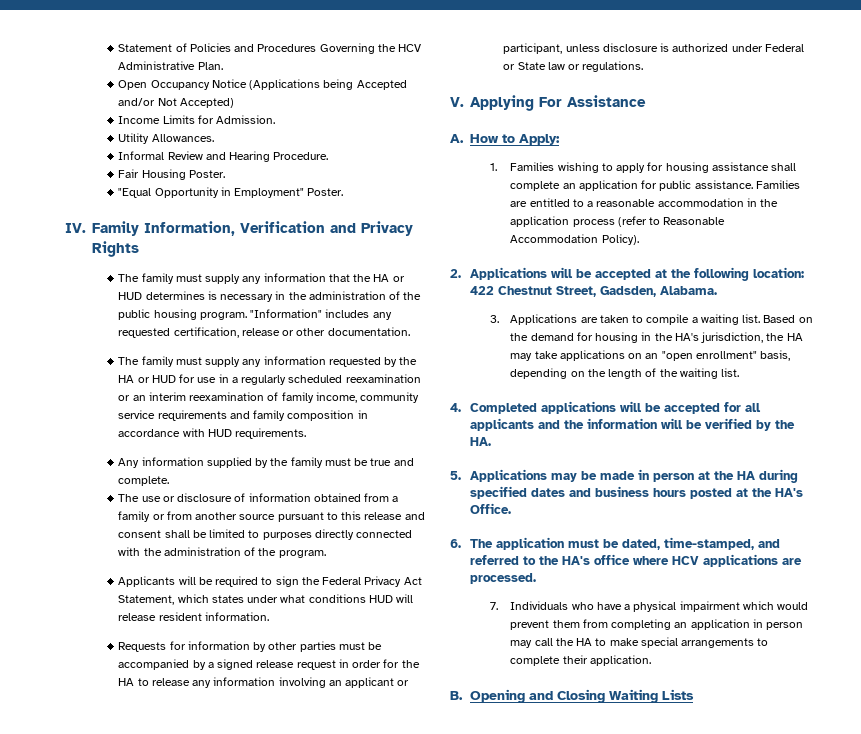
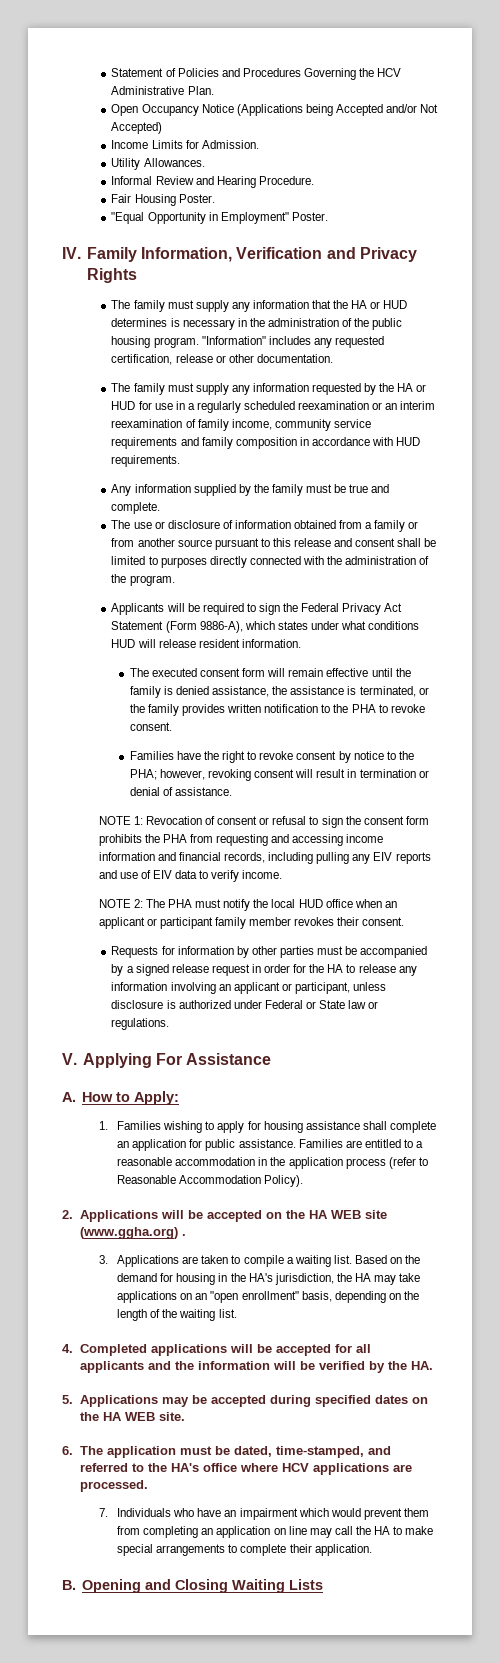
[118,595,175,605] Statement, -> [111,621,243,633] Statement (Form 9886-A),
(269, 616) none -> [129,668,411,677] [129,686,429,698] [129,704,425,716] [129,722,172,731] [129,751,414,763] [129,769,429,781] [129,787,232,796] [98,816,429,828] [98,834,384,846] [98,852,431,864] [98,870,283,882] [98,899,397,911] [98,917,405,929] // The executed consent form will remain effective until the family is denied assistance, the assistance is terminated, or the family provides written notification to the PHA to revoke consent. // Families have the right to revoke consent by notice to the PHA; however, revoking consent will result in termination or denial of assistance. // NOTE 1: Revocation of consent or refusal to sign the consent form prohibits the PHA from requesting and accessing income information and financial records, including pulling any EIV reports and use of EIV data to verify income. // NOTE 2: The PHA must notify the local HUD office when an applicant or participant family member revokes their consent.
[655,267,805,281] [470,286,718,297] at the following location: 422 Chestnut Street, Gadsden, Alabama. -> [266,1210,388,1219] [80,1227,187,1239] on the HA WEB site (www.ggha.org) .
[600,469,799,483] [470,486,804,499] [470,503,512,514] made in person at the HA during specified dates and business hours posted at the HA's Office. -> [211,1395,429,1407] [80,1412,186,1421] accepted during specified dates on the HA WEB site.
[624,601,677,612] a physical -> [224,1510,237,1517] an
[752,619,804,630] in person -> [273,1526,307,1535] on line

